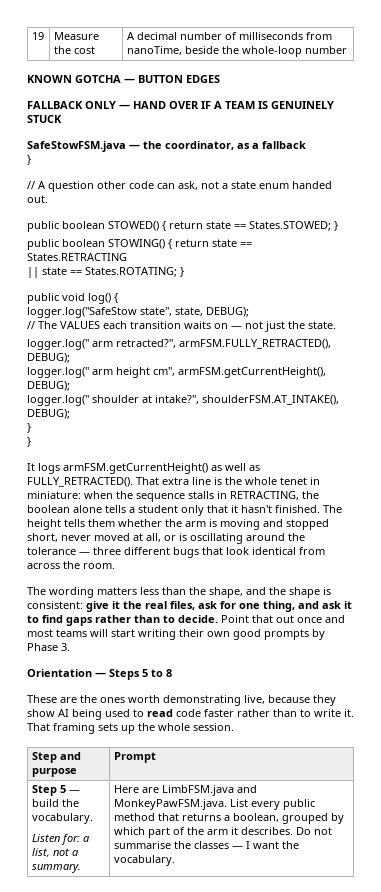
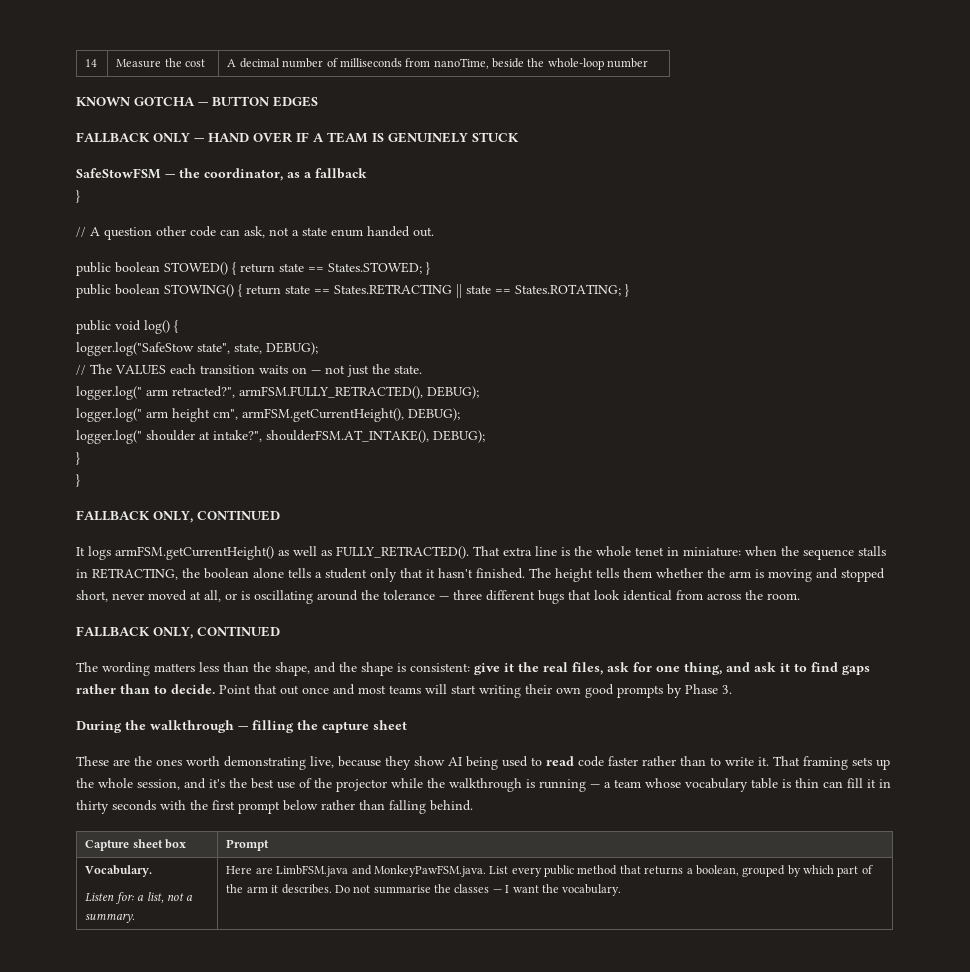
[31,32,44,40] 19 -> [85,59,98,67] 14
[27,141,126,152] SafeStowFSM.java -> [76,168,161,179] SafeStowFSM
(127, 257) // -> (452, 289) none
(31, 442) none -> [76,510,280,523] // FALLBACK ONLY, CONTINUED
(115, 566) none -> [76,626,280,639] // FALLBACK ONLY, CONTINUED
[27,669,172,680] Orientation — Steps 5 to 8 -> [76,720,407,733] During the walkthrough — filling the capture sheet
[193,723,234,731] [31,752,81,763] [31,768,77,777] [113,752,156,763] [31,785,80,796] [31,799,79,807] [31,813,93,824] session. // Step and purpose | Prompt // Step 5 — build the vocabulary. -> [137,778,891,792] [76,800,473,814] [85,839,187,851] [226,839,270,851] [85,865,153,877] session, and it's the best use of the projector while the walkthrough is running — a team whose vocabulary table is thin can fill it in thirty seconds with the first prompt below rather than falling behind. // Capture sheet box | Prompt // Vocabulary.

